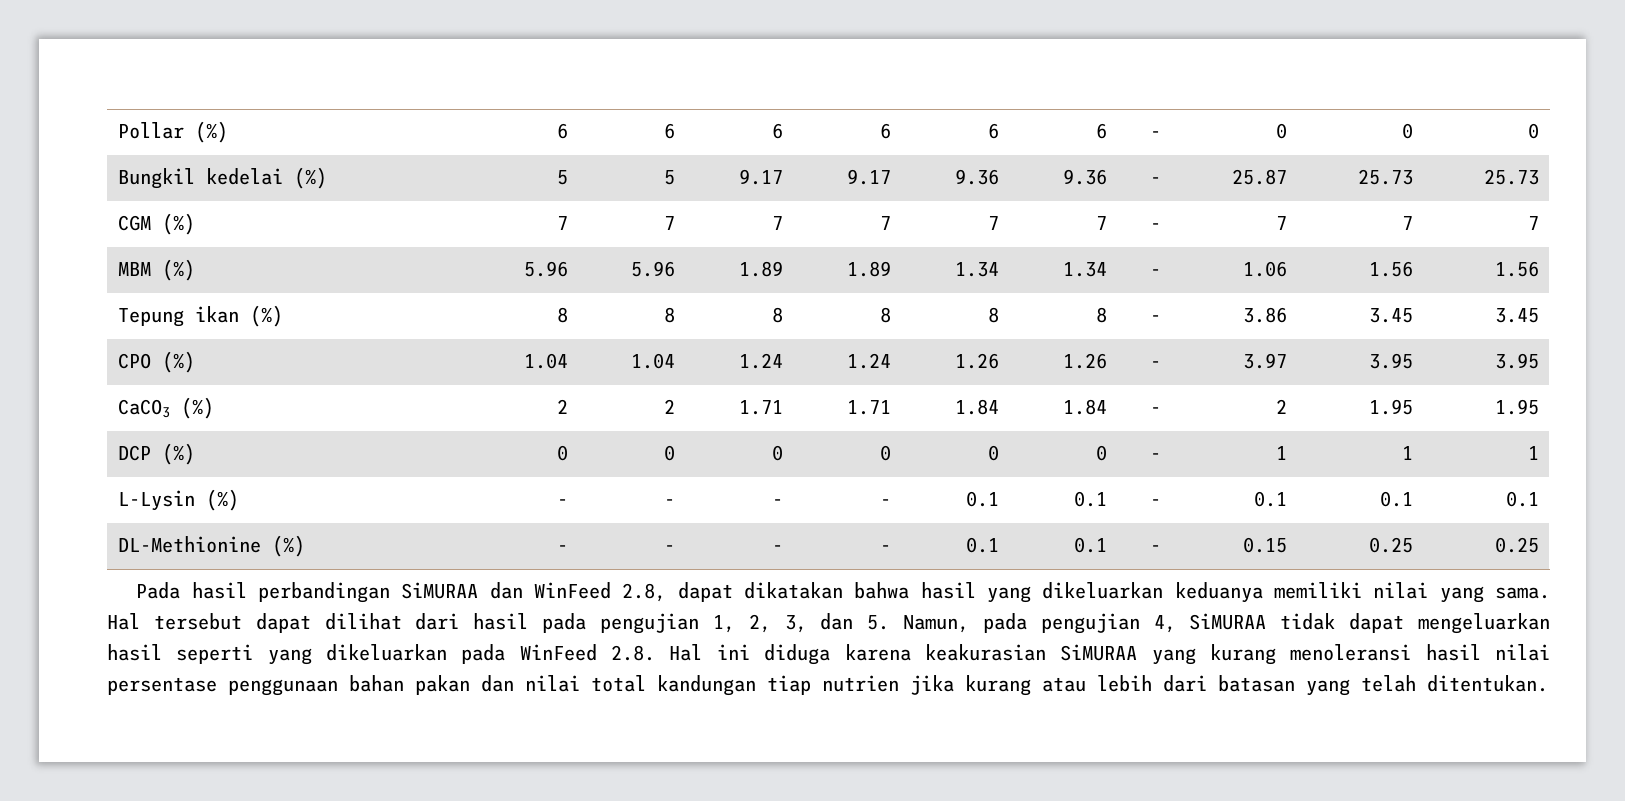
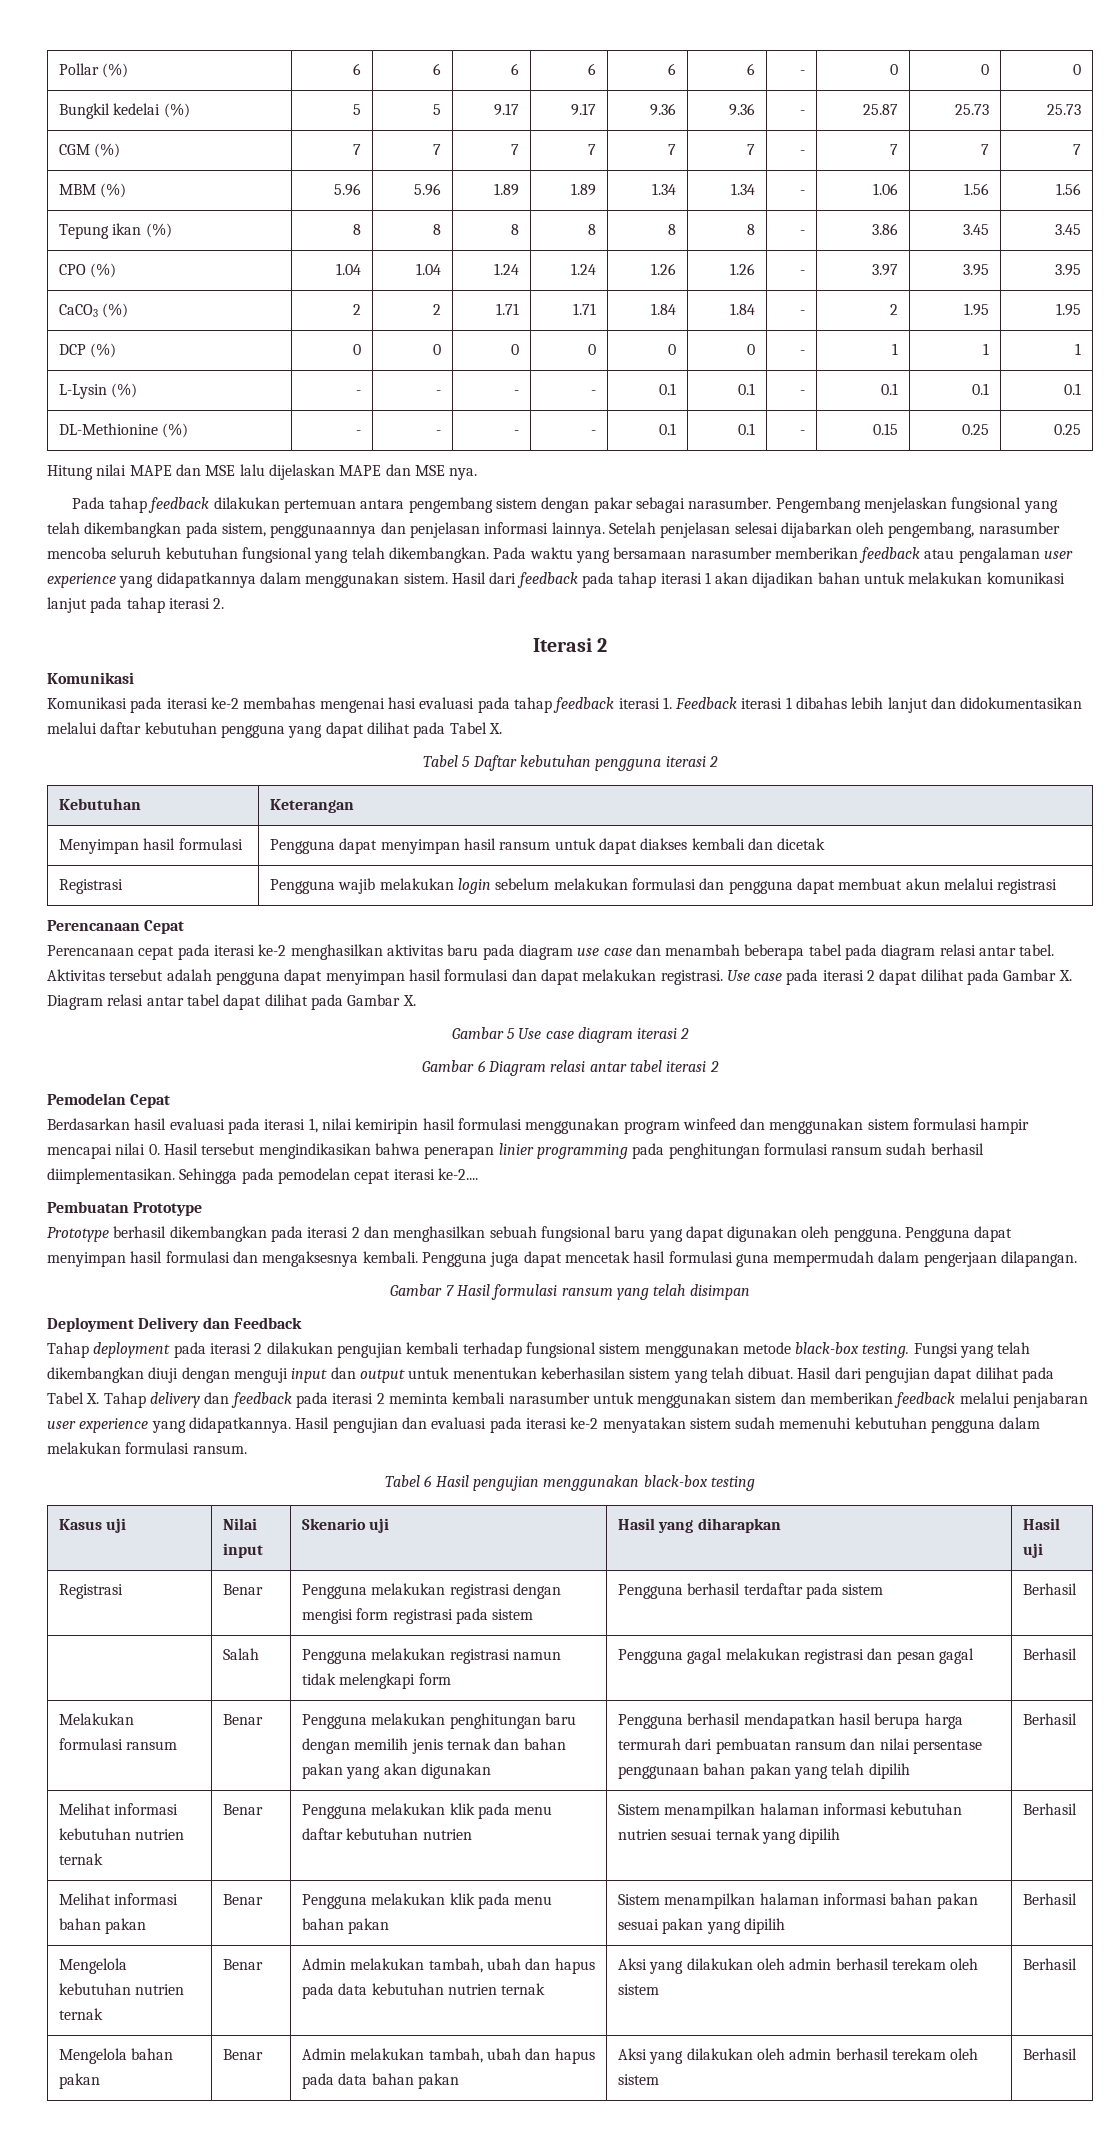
[136,582,1550,603] [107,613,1550,634] [107,644,1481,665] Pada hasil perbandingan SiMURAA dan WinFeed 2.8, dapat dikatakan bahwa hasil yang dikeluarkan keduanya memiliki nilai yang sama. Hal tersebut dapat dilihat dari hasil pada pengujian 1, 2, 3, dan 5. Namun, pada pengujian 4, SiMURAA tidak dapat mengeluarkan hasil seperti yang dikeluarkan pada WinFeed 2.8. Hal ini diduga karena keakurasian SiMURAA yang kurang menoleransi hasil -> [47,464,478,480] [71,497,1058,513] [47,522,1060,538] [47,547,1074,563] [47,572,1065,588] [47,597,225,613] [532,638,608,652] [47,672,134,684] [47,697,1083,713] [47,722,502,738] [423,755,718,771] [59,798,142,810] [270,799,355,813] [59,838,243,854] [270,838,826,854] [59,879,124,894] [270,878,1058,894] [47,920,185,934] [47,944,1055,960] [47,969,1072,985] [47,994,416,1010] [451,1027,690,1043] [422,1060,719,1076] [47,1093,171,1108] [47,1118,1030,1134] [47,1143,984,1159] [47,1168,478,1184] [47,1201,203,1216] [47,1226,1013,1242] [47,1251,1078,1267] [390,1284,750,1300] [47,1317,302,1332] [47,1342,1031,1358] [47,1367,1055,1383] [47,1392,1089,1408] [47,1417,1041,1433] [47,1442,247,1454] [385,1475,755,1491] [59,1518,127,1533] [223,1518,258,1530] [223,1543,264,1558] [302,1518,390,1533] [618,1518,781,1533] [1023,1518,1061,1530] [1023,1543,1044,1558] [59,1584,124,1599] [223,1584,264,1595] [302,1583,562,1599] [302,1608,534,1624] [618,1583,884,1599] [1023,1583,1078,1595] [223,1648,260,1660] [302,1648,562,1664] [302,1673,451,1689] [618,1648,975,1664] [1023,1648,1078,1660] [59,1713,135,1725] [59,1738,178,1750] [223,1714,264,1725] [302,1713,577,1729] [302,1738,566,1754] [302,1763,492,1779] [618,1713,963,1729] [618,1738,876,1754] Hitung nilai MAPE dan MSE lalu dijelaskan MAPE dan MSE nya. // Pada tahap feedback dilakukan pertemuan antara pengembang sistem dengan pakar sebagai narasumber. Pengembang menjelaskan fungsional yang telah dikembangkan pada sistem, penggunaannya dan penjelasan informasi lainnya. Setelah penjelasan selesai dijabarkan oleh pengembang, narasumber mencoba seluruh kebutuhan fungsional yang telah dikembangkan. Pada waktu yang bersamaan narasumber memberikan feedback atau pengalaman user experience yang didapatkannya dalam menggunakan sistem. Hasil dari feedback pada tahap iterasi 1 akan dijadikan bahan untuk melakukan komunikasi lanjut pada tahap iterasi 2. // Iterasi 2 // Komunikasi // Komunikasi pada iterasi ke-2 membahas mengenai hasi evaluasi pada tahap feedback iterasi 1. Feedback iterasi 1 dibahas lebih lanjut dan didokumentasikan melalui daftar kebutuhan pengguna yang dapat dilihat pada Tabel X. // Tabel 5 Daftar kebutuhan pengguna iterasi 2 // Kebutuhan | Keterangan // Menyimpan hasil formulasi | Pengguna dapat menyimpan hasil ransum untuk dapat diakses kembali dan dicetak // Registrasi | Pengguna wajib melakukan login sebelum melakukan formulasi dan pengguna dapat membuat akun melalui registrasi // Perencanaan Cepat // Perencanaan cepat pada iterasi ke-2 menghasilkan aktivitas baru pada diagram use case dan menambah beberapa tabel pada diagram relasi antar tabel. Aktivitas tersebut adalah pengguna dapat menyimpan hasil formulasi dan dapat melakukan registrasi. Use case pada iterasi 2 dapat dilihat pada Gambar X. Diagram relasi antar tabel dapat dilihat pada Gambar X. // Gambar 5 Use case diagram iterasi 2 // Gambar 6 Diagram relasi antar tabel iterasi 2 // Pemodelan Cepat // Berdasarkan hasil evaluasi pada iterasi 1, nilai kemiripin hasil formulasi menggunakan program winfeed dan menggunakan sistem formulasi hampir mencapai nilai 0. Hasil tersebut mengindikasikan bahwa penerapan linier programming pada penghitungan formulasi ransum sudah berhasil diimplementasikan. Sehingga pada pemodelan cepat iterasi ke-2.... // Pembuatan Prototype // Prototype berhasil dikembangkan pada iterasi 2 dan menghasilkan sebuah fungsional baru yang dapat digunakan oleh pengguna. Pengguna dapat menyimpan hasil formulasi dan mengaksesnya kembali. Pengguna juga dapat mencetak hasil formulasi guna mempermudah dalam pengerjaan dilapangan. // Gambar 7 Hasil formulasi ransum yang telah disimpan // Deployment Delivery dan Feedback // Tahap deployment pada iterasi 2 dilakukan pengujian kembali terhadap fungsional sistem menggunakan metode black-box testing. Fungsi yang telah dikembangkan diuji dengan menguji input dan output untuk menentukan keberhasilan sistem yang telah dibuat. Hasil dari pengujian dapat dilihat pada Tabel X. Tahap delivery dan feedback pada iterasi 2 meminta kembali narasumber untuk menggunakan sistem dan memberikan feedback melalui penjabaran user experience yang didapatkannya. Hasil pengujian dan evaluasi pada iterasi ke-2 menyatakan sistem sudah memenuhi kebutuhan pengguna dalam melakukan formulasi ransum. // Tabel 6 Hasil pengujian menggunakan black-box testing // Kasus uji | Nilai input | Skenario uji | Hasil yang diharapkan | Hasil uji // Registrasi | Benar | Pengguna melakukan registrasi dengan mengisi form registrasi pada sistem | Pengguna berhasil terdaftar pada sistem | Berhasil // | Salah | Pengguna melakukan registrasi namun tidak melengkapi form | Pengguna gagal melakukan registrasi dan pesan gagal | Berhasil // Melakukan formulasi ransum | Benar | Pengguna melakukan penghitungan baru dengan memilih jenis ternak dan bahan pakan yang akan digunakan | Pengguna berhasil mendapatkan hasil berupa harga termurah dari pembuatan ransum dan
[481,675,1548,696] dan nilai total kandungan tiap nutrien jika kurang atau lebih dari batasan yang telah ditentukan. -> [794,1763,910,1779] [1023,1713,1078,1725] [59,1803,179,1815] [59,1828,185,1840] [59,1853,104,1865] [223,1804,264,1815] [302,1803,553,1819] [302,1828,472,1840] [618,1803,963,1819] [618,1828,841,1844] [1023,1803,1078,1815] [59,1893,179,1905] [59,1918,147,1934] [223,1894,264,1905] [302,1893,553,1909] [302,1918,390,1934] [618,1893,978,1909] [618,1918,786,1934] [1023,1893,1078,1905] [59,1958,128,1974] [59,1983,185,1995] [59,2008,104,2020] [223,1959,264,1970] [302,1958,595,1974] [302,1983,546,1999] [618,1958,979,1974] [618,1984,660,1995] [1023,1958,1078,1970] [59,2048,174,2064] [59,2073,101,2089] [223,2049,264,2060] [302,2048,595,2064] [302,2073,460,2089] [618,2048,979,2064] [618,2074,660,2085] [1023,2048,1078,2060] yang telah dipilih | Berhasil // Melihat informasi kebutuhan nutrien ternak | Benar | Pengguna melakukan klik pada menu daftar kebutuhan nutrien | Sistem menampilkan halaman informasi kebutuhan nutrien sesuai ternak yang dipilih | Berhasil // Melihat informasi bahan pakan | Benar | Pengguna melakukan klik pada menu bahan pakan | Sistem menampilkan halaman informasi bahan pakan sesuai pakan yang dipilih | Berhasil // Mengelola kebutuhan nutrien ternak | Benar | Admin melakukan tambah, ubah dan hapus pada data kebutuhan nutrien ternak | Aksi yang dilakukan oleh admin berhasil terekam oleh sistem | Berhasil // Mengelola bahan pakan | Benar | Admin melakukan tambah, ubah dan hapus pada data bahan pakan | Aksi yang dilakukan oleh admin berhasil terekam oleh sistem | Berhasil

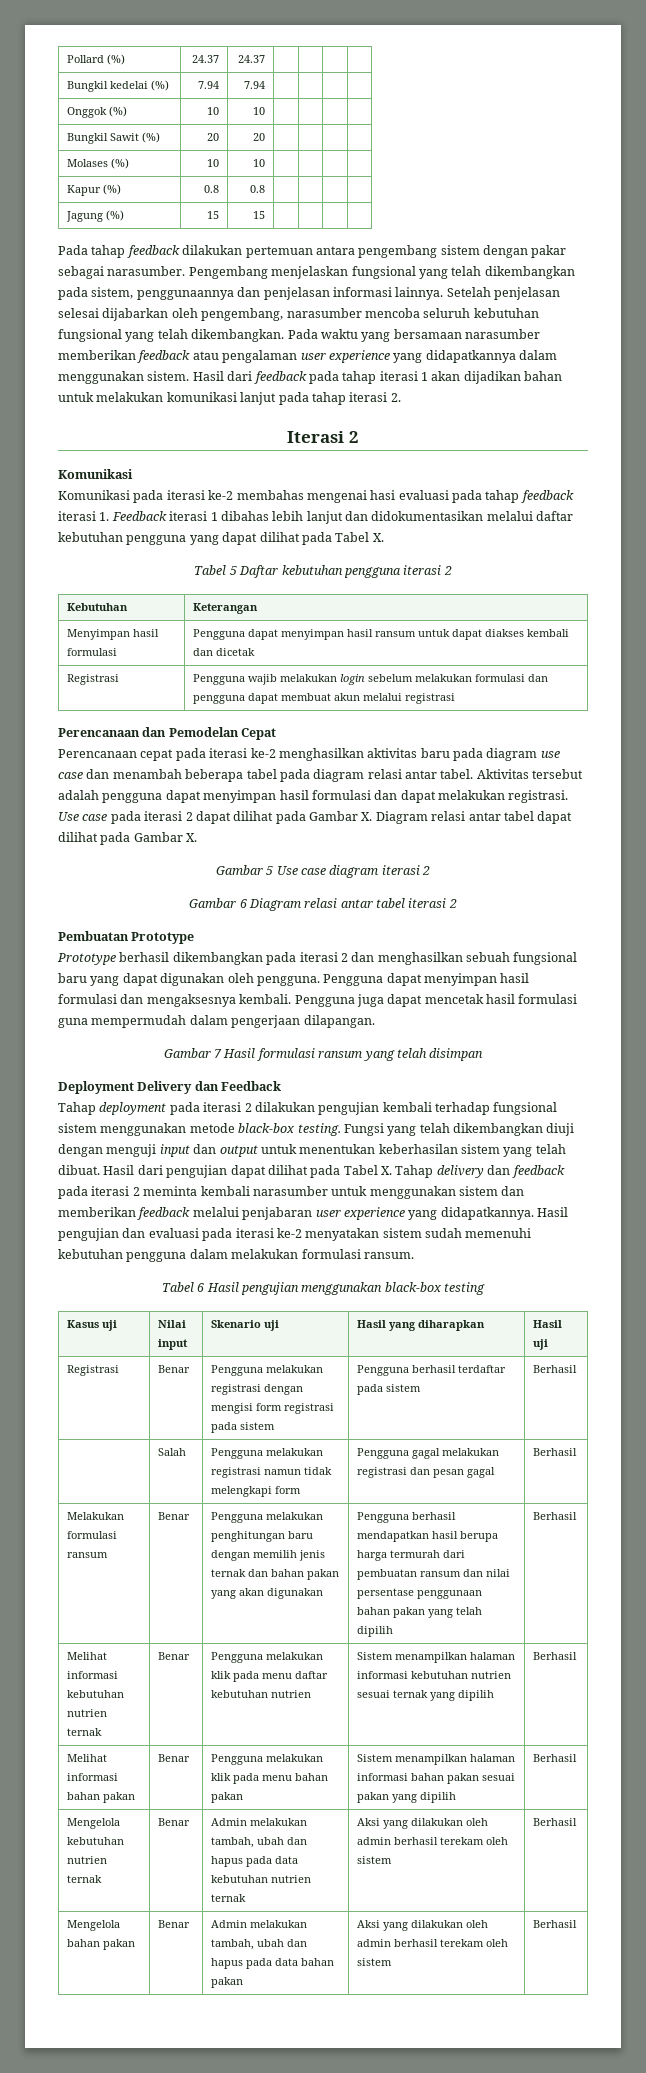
[59,63,129,78] [352,63,361,75] [432,63,441,75] [510,63,519,75] [587,63,596,75] [667,63,676,75] [746,63,755,75] [799,70,805,75] [889,64,898,75] [980,64,989,75] [1072,64,1081,75] [59,103,190,119] [352,104,361,115] [432,104,441,115] [493,103,519,116] [570,103,596,116] [649,103,676,116] [728,103,755,116] [799,110,805,115] [862,104,898,115] [954,104,989,115] [1046,104,1081,115] [59,143,121,158] [352,144,361,155] [432,144,441,155] [510,144,519,155] [587,144,596,155] [667,144,676,155] [746,144,755,155] [799,150,805,155] [889,144,898,155] [980,144,989,155] [1072,144,1081,155] [59,183,127,198] [333,183,361,196] [413,183,441,196] [493,183,519,196] [570,183,596,196] [651,183,676,195] [730,183,755,195] [799,190,805,195] [872,183,898,195] [963,183,989,195] [1055,183,1081,195] [59,223,172,239] [352,224,361,235] [432,224,441,235] [510,224,519,235] [587,224,596,235] [667,224,676,235] [746,224,755,235] [799,230,805,235] [871,223,898,235] [962,224,989,235] [1054,224,1081,235] [59,263,117,278] [335,263,361,275] [415,263,441,275] [493,263,519,275] [570,263,596,275] [650,263,676,275] [729,263,755,275] [799,270,805,275] [871,264,898,276] [962,264,989,276] [1054,264,1081,276] [59,303,129,318] [352,304,361,315] [432,304,441,315] [495,303,519,315] [572,303,596,315] [650,303,676,315] [729,303,755,315] [799,310,805,315] [889,304,898,315] [963,303,989,316] [1055,303,1081,316] [59,343,117,358] [352,344,361,355] [432,344,441,355] [510,344,519,355] [587,344,596,355] [667,344,676,355] [746,344,755,355] [799,350,805,355] [891,343,898,355] [982,343,989,355] [1074,343,1081,355] [59,383,138,399] [355,390,361,395] [435,390,441,395] [513,390,519,395] [590,390,596,395] [658,383,676,395] [737,383,755,395] [799,390,805,395] [880,383,898,395] [971,383,989,395] [1063,383,1081,395] [59,423,189,438] [355,430,361,435] [435,430,441,435] [513,430,519,435] [590,430,596,435] [658,423,676,435] [737,423,755,435] [799,430,805,435] [872,423,898,435] [961,424,989,435] [1053,424,1081,435] [47,464,478,480] Pollar (%) | 6 | 6 | 6 | 6 | 6 | 6 | - | 0 | 0 | 0 // Bungkil kedelai (%) | 5 | 5 | 9.17 | 9.17 | 9.36 | 9.36 | - | 25.87 | 25.73 | 25.73 // CGM (%) | 7 | 7 | 7 | 7 | 7 | 7 | - | 7 | 7 | 7 // MBM (%) | 5.96 | 5.96 | 1.89 | 1.89 | 1.34 | 1.34 | - | 1.06 | 1.56 | 1.56 // Tepung ikan (%) | 8 | 8 | 8 | 8 | 8 | 8 | - | 3.86 | 3.45 | 3.45 // CPO (%) | 1.04 | 1.04 | 1.24 | 1.24 | 1.26 | 1.26 | - | 3.97 | 3.95 | 3.95 // CaCO3 (%) | 2 | 2 | 1.71 | 1.71 | 1.84 | 1.84 | - | 2 | 1.95 | 1.95 // DCP (%) | 0 | 0 | 0 | 0 | 0 | 0 | - | 1 | 1 | 1 // L-Lysin (%) | - | - | - | - | 0.1 | 0.1 | - | 0.1 | 0.1 | 0.1 // DL-Methionine (%) | - | - | - | - | 0.1 | 0.1 | - | 0.15 | 0.25 | 0.25 // Hitung nilai MAPE dan MSE lalu dijelaskan MAPE dan MSE nya. -> [67,54,126,65] [191,55,219,63] [237,55,265,63] [67,80,170,92] [197,81,219,89] [243,81,265,89] [67,106,128,118] [206,107,219,115] [252,107,265,115] [67,132,161,144] [206,133,219,141] [252,133,265,141] [67,158,130,169] [206,159,219,167] [252,159,265,167] [67,184,122,196] [203,185,219,193] [249,185,265,193] [66,210,125,222] [206,211,219,219] [252,211,265,219] Pollard (%) | 24.37 | 24.37 | | | | // Bungkil kedelai (%) | 7.94 | 7.94 | | | | // Onggok (%) | 10 | 10 | | | | // Bungkil Sawit (%) | 20 | 20 | | | | // Molases (%) | 10 | 10 | | | | // Kapur (%) | 0.8 | 0.8 | | | | // Jagung (%) | 15 | 15 | | | |
(140, 925) none -> [142,727,239,737] dan Pemodelan
[47,1093,171,1108] [47,1118,1030,1134] [47,1143,984,1159] [47,1168,478,1184] // Pemodelan Cepat // Berdasarkan hasil evaluasi pada iterasi 1, nilai kemiripin hasil formulasi menggunakan program winfeed dan menggunakan sistem formulasi hampir mencapai nilai 0. Hasil tersebut mengindikasikan bahwa penerapan linier programming pada penghitungan formulasi ransum sudah berhasil diimplementasikan. Sehingga pada pemodelan cepat iterasi ke-2.... -> (457, 903) none

